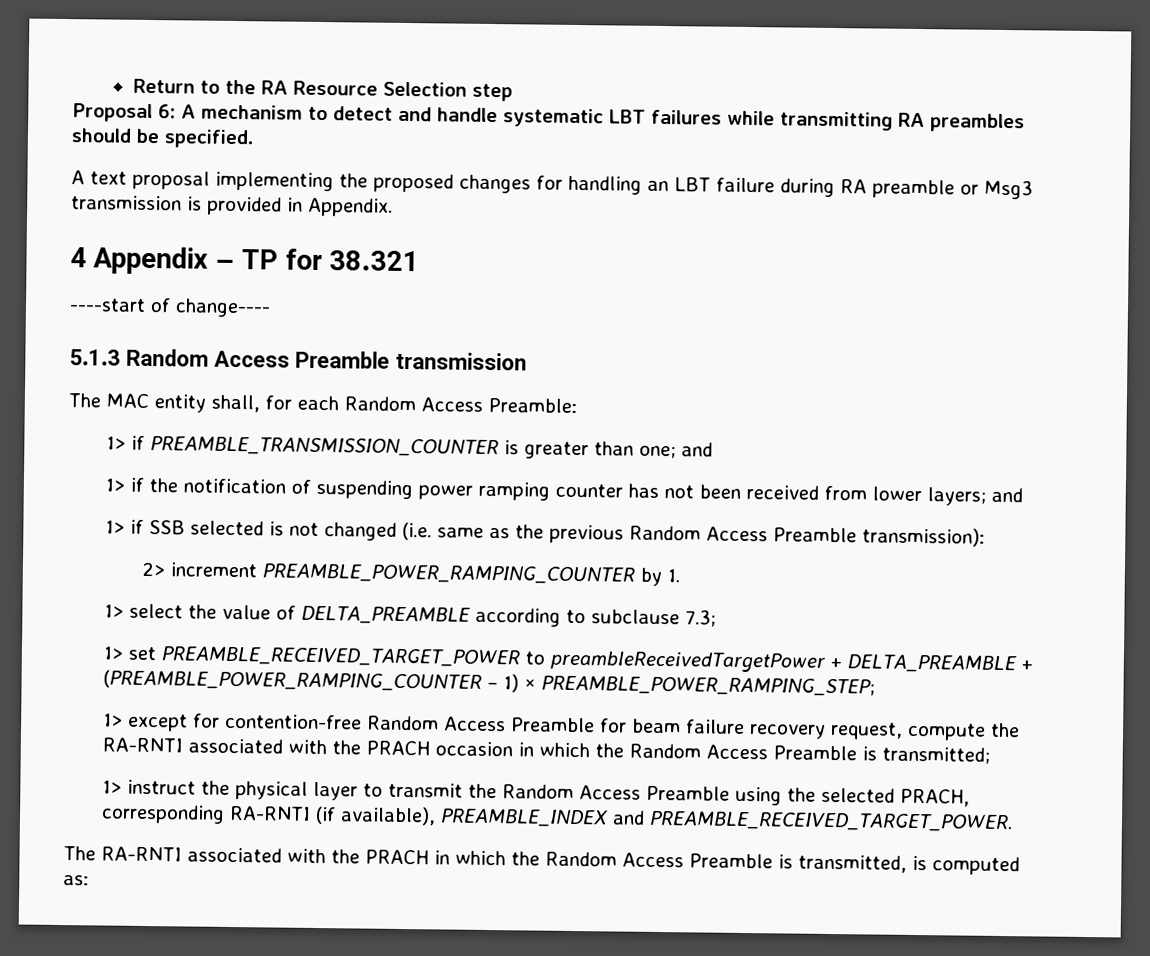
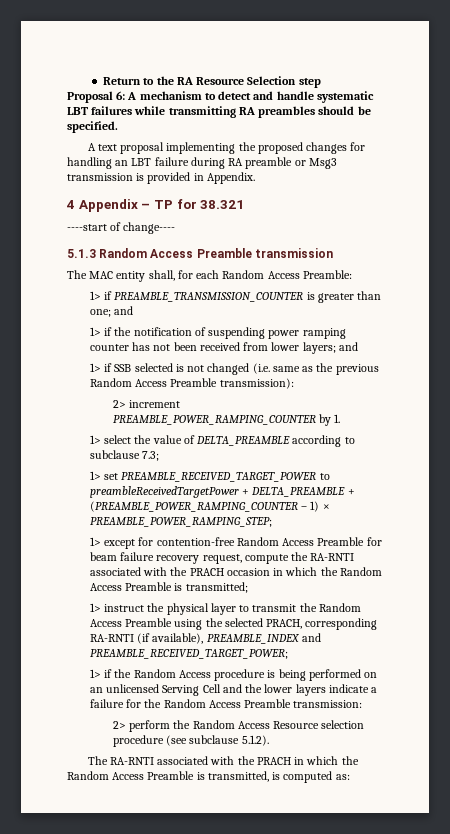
[649,810,1014,833] PREAMBLE_RECEIVED_TARGET_POWER. -> [89,649,288,659] [89,669,378,681] [89,684,378,696] [89,699,363,708] [112,720,365,732] [112,735,269,747] PREAMBLE_RECEIVED_TARGET_POWER; // 1> if the Random Access procedure is being performed on an unlicensed Serving Cell and the lower layers indicate a failure for the Random Access Preamble transmission: // 2> perform the Random Access Resource selection procedure (see subclause 5.1.2).

